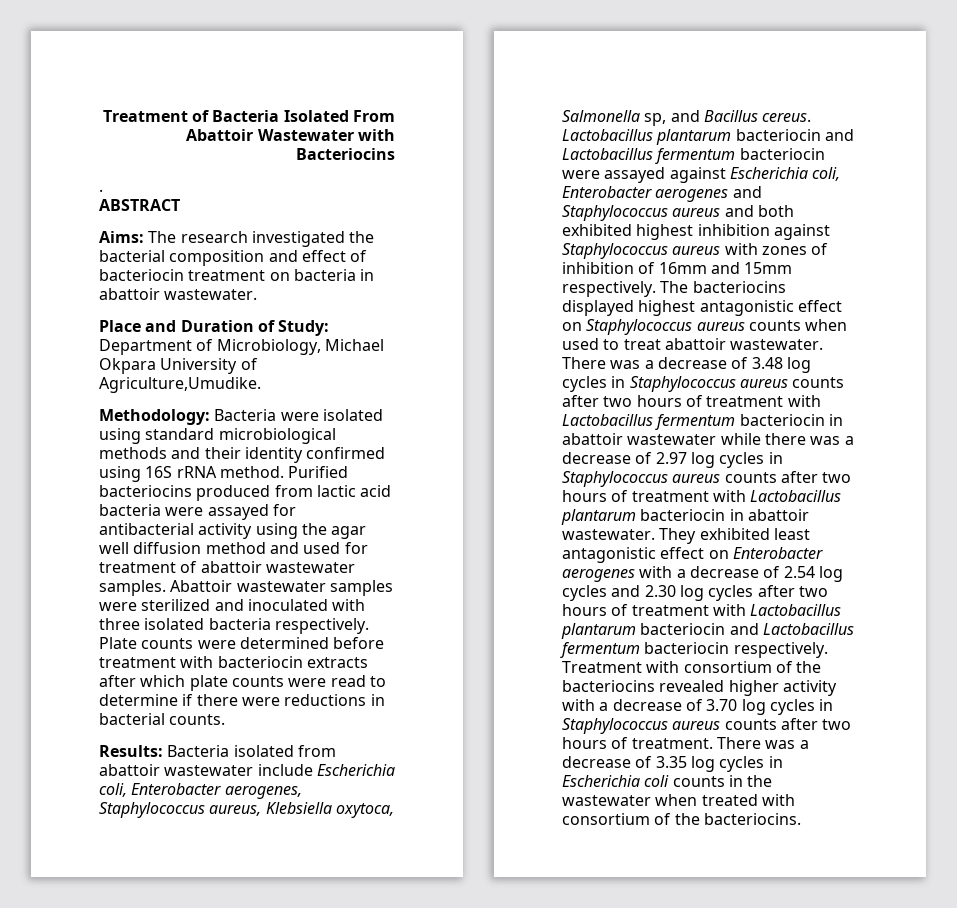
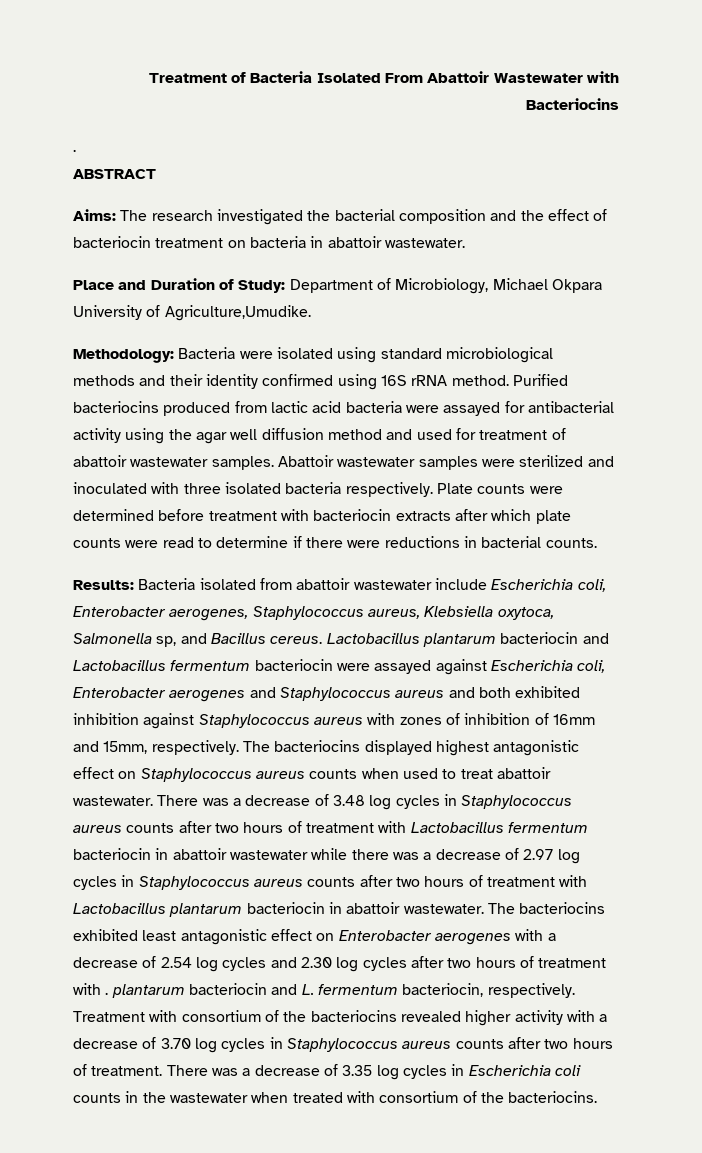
(298, 256) none -> [520,210,544,221] the
[636,224,694,240] highest -> (581, 692) none
[744,262,793,274] 15mm -> [103,741,148,754] 15mm,
[659,528,697,544] They -> [487,902,606,914] The bacteriocins
[750,604,842,616] [561,623,854,639] [560,642,730,658] Lactobacillus plantarum bacteriocin and Lactobacillus fermentum bacteriocin -> [105,983,484,998] . plantarum bacteriocin and L. fermentum bacteriocin,

